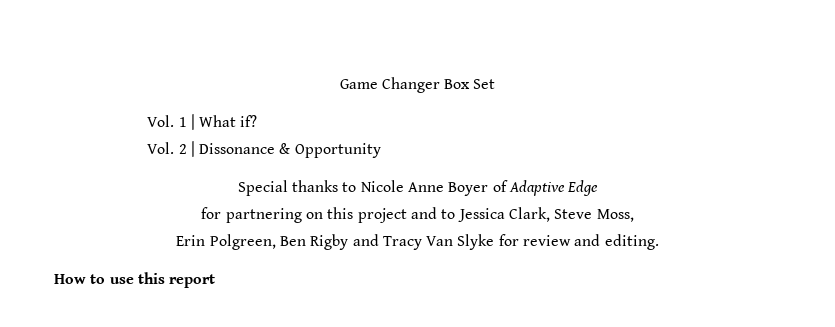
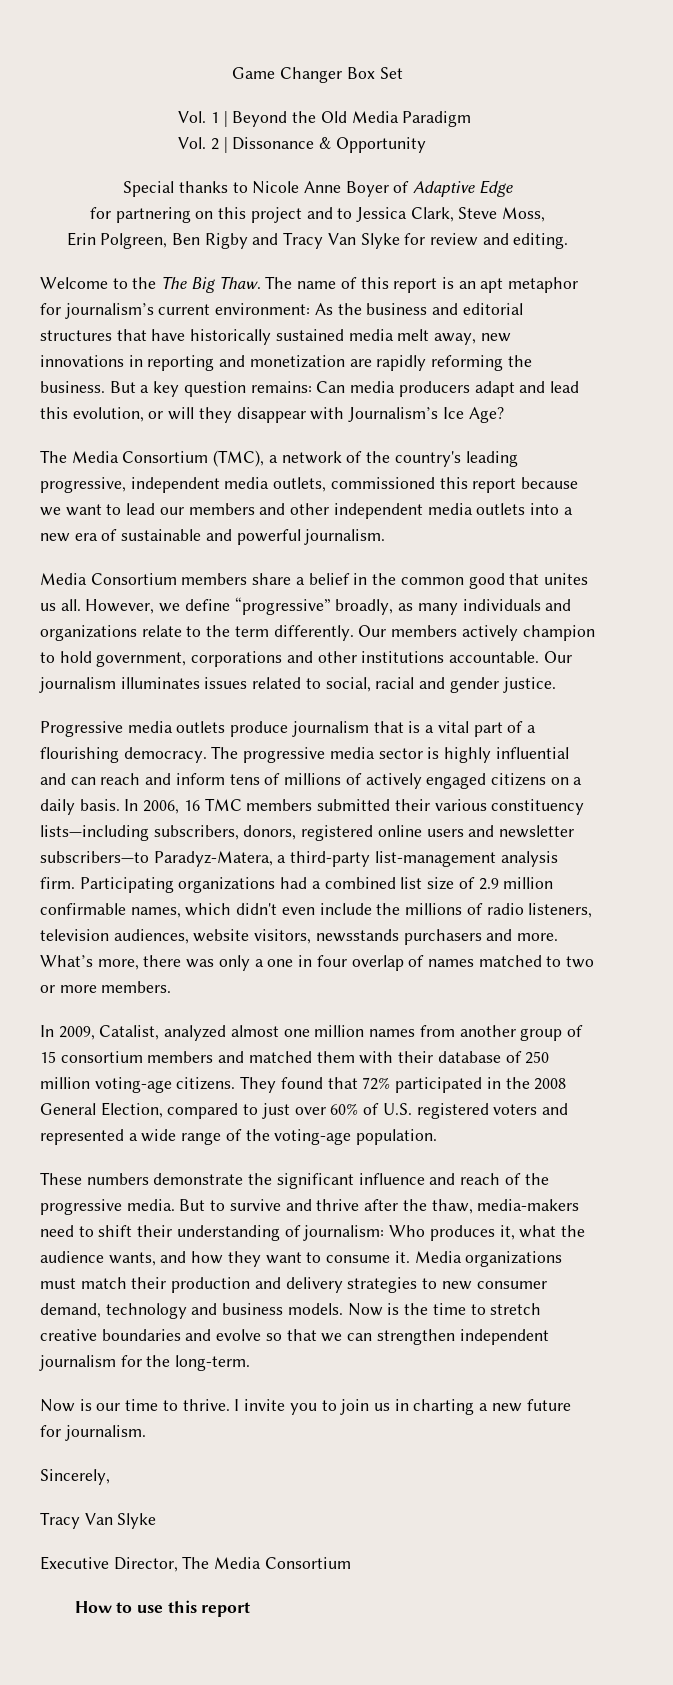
[199,115,258,127] What if? -> [232,111,472,127] Beyond the Old Media Paradigm
(659, 242) none -> [40,276,579,293] [40,303,523,319] [40,329,511,345] [40,355,532,371] [40,381,579,397] [40,407,504,423] [40,450,518,467] [40,477,579,493] [40,503,573,519] [40,529,386,545] [40,573,588,589] [40,597,572,615] [40,625,595,641] [40,651,572,667] [39,677,556,693] [40,721,536,737] [40,746,569,763] [40,773,583,789] [40,798,585,815] [40,825,575,841] [40,851,558,867] [40,877,554,893] [40,903,593,918] [40,929,559,945] [40,955,595,971] [40,981,172,993] [40,1025,583,1041] [40,1051,550,1064] [40,1076,567,1093] [40,1102,568,1119] [40,1129,438,1145] [40,1172,549,1189] [40,1199,580,1215] [40,1225,585,1241] [40,1251,563,1267] [40,1277,547,1293] [40,1303,542,1319] [40,1329,549,1345] [39,1355,251,1371] [40,1399,571,1415] [40,1425,146,1441] [40,1469,110,1485] [40,1512,157,1529] [40,1556,351,1572] // Welcome to the The Big Thaw. The name of this report is an apt metaphor for journalism’s current environment: As the business and editorial structures that have historically sustained media melt away, new innovations in reporting and monetization are rapidly reforming the business. But a key question remains: Can media producers adapt and lead this evolution, or will they disappear with Journalism’s Ice Age? // The Media Consortium (TMC), a network of the country's leading progressive, independent media outlets, commissioned this report because we want to lead our members and other independent media outlets into a new era of sustainable and powerful journalism. // Media Consortium members share a belief in the common good that unites us all. However, we define “progressive” broadly, as many individuals and organizations relate to the term differently. Our members actively champion to hold government, corporations and other institutions accountable. Our journalism illuminates issues related to social, racial and gender justice. // Progressive media outlets produce journalism that is a vital part of a flourishing democracy. The progressive media sector is highly influential and can reach and inform tens of millions of actively engaged citizens on a daily basis. In 2006, 16 TMC members submitted their various constituency lists—including subscribers, donors, registered online users and newsletter subscribers—to Paradyz-Matera, a third-party list-management analysis firm. Participating organizations had a combined list size of 2.9 million confirmable names, which didn't even include the millions of radio listeners, television audiences, website visitors, newsstands purchasers and more. What’s more, there was only a one in four overlap of names matched to two or more members. // In 2009, Catalist, analyzed almost one million names from another group of 15 consortium members and matched them with their database of 250 million voting-age citizens. They found that 72% participated in the 2008 General Election, compared to just over 60% of U.S. registered voters and represented a wide range of the voting-age population. // These numbers demonstrate the significant influence and reach of the progressive media. But to survive and thrive after the thaw, media-makers need to shift their understanding of journalism: Who produces it, what the audience wants, and how they want to consume it. Media organizations must match their production and delivery strategies to new consumer demand, technology and business models. Now is the time to stretch creative boundaries and evolve so that we can strengthen independent journalism for the long-term. // Now is our time to thrive. I invite you to join us in charting a new future for journalism. // Sincerely, // Tracy Van Slyke // Executive Director, The Media Consortium

